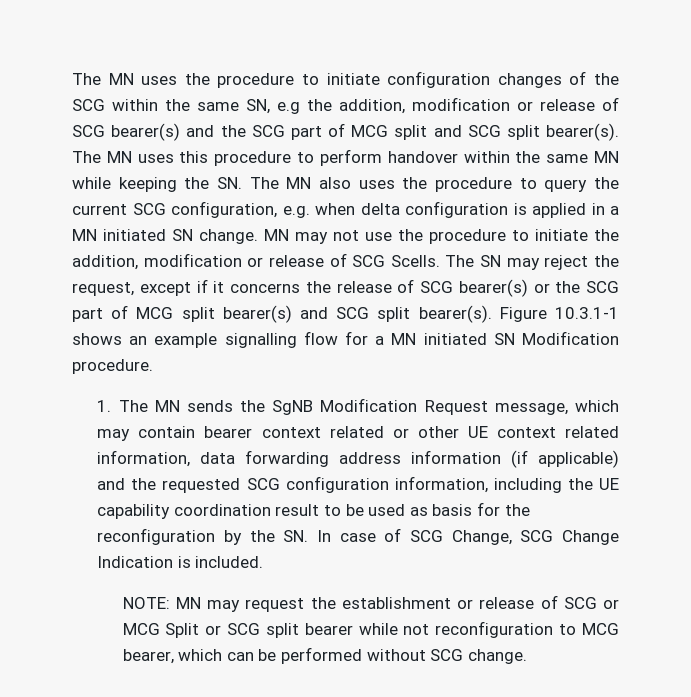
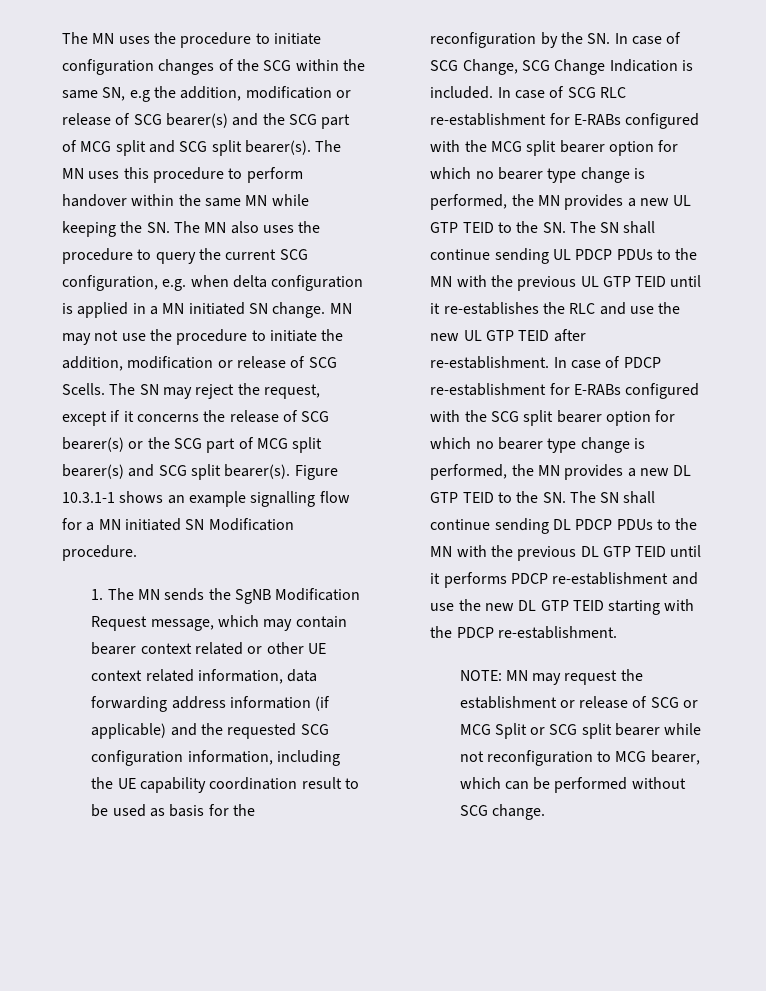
(264, 562) none -> [497,86,626,99] [430,113,700,129] [430,140,679,156] [430,167,645,183] [430,194,692,210] [430,221,656,234] [430,248,698,264] [430,275,702,291] [430,302,681,315] [430,329,586,342] [430,356,661,369] [430,383,700,399] [430,410,676,426] [430,437,645,453] [430,464,692,480] [430,491,656,504] [430,518,698,534] [430,545,702,561] [430,572,698,588] [430,599,695,615] [430,626,617,639] In case of SCG RLC re-establishment for E-RABs configured with the MCG split bearer option for which no bearer type change is performed, the MN provides a new UL GTP TEID to the SN. The SN shall continue sending UL PDCP PDUs to the MN with the previous UL GTP TEID until it re-establishes the RLC and use the new UL GTP TEID after re-establishment. In case of PDCP re-establishment for E-RABs configured with the SCG split bearer option for which no bearer type change is performed, the MN provides a new DL GTP TEID to the SN. The SN shall continue sending DL PDCP PDUs to the MN with the previous DL GTP TEID until it performs PDCP re-establishment and use the new DL GTP TEID starting with the PDCP re-establishment.

